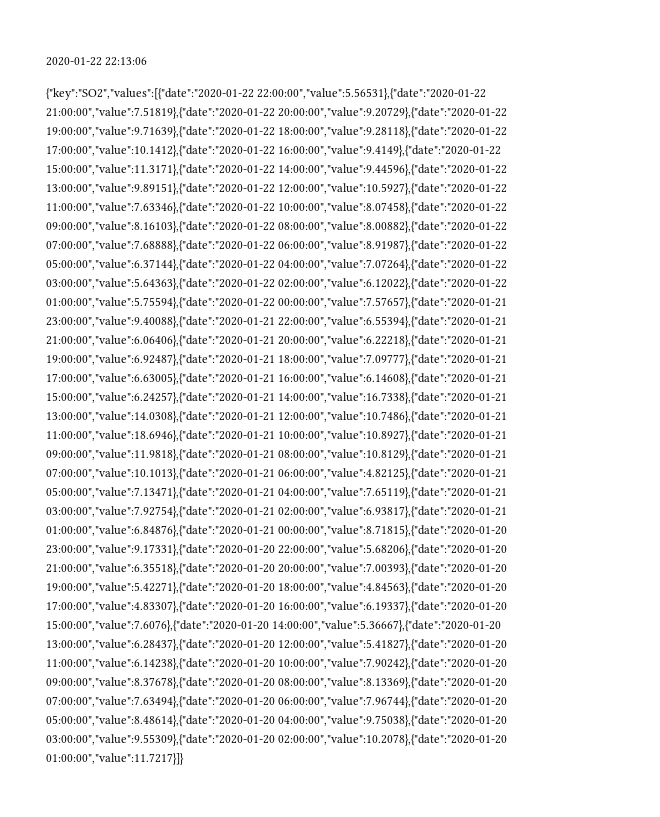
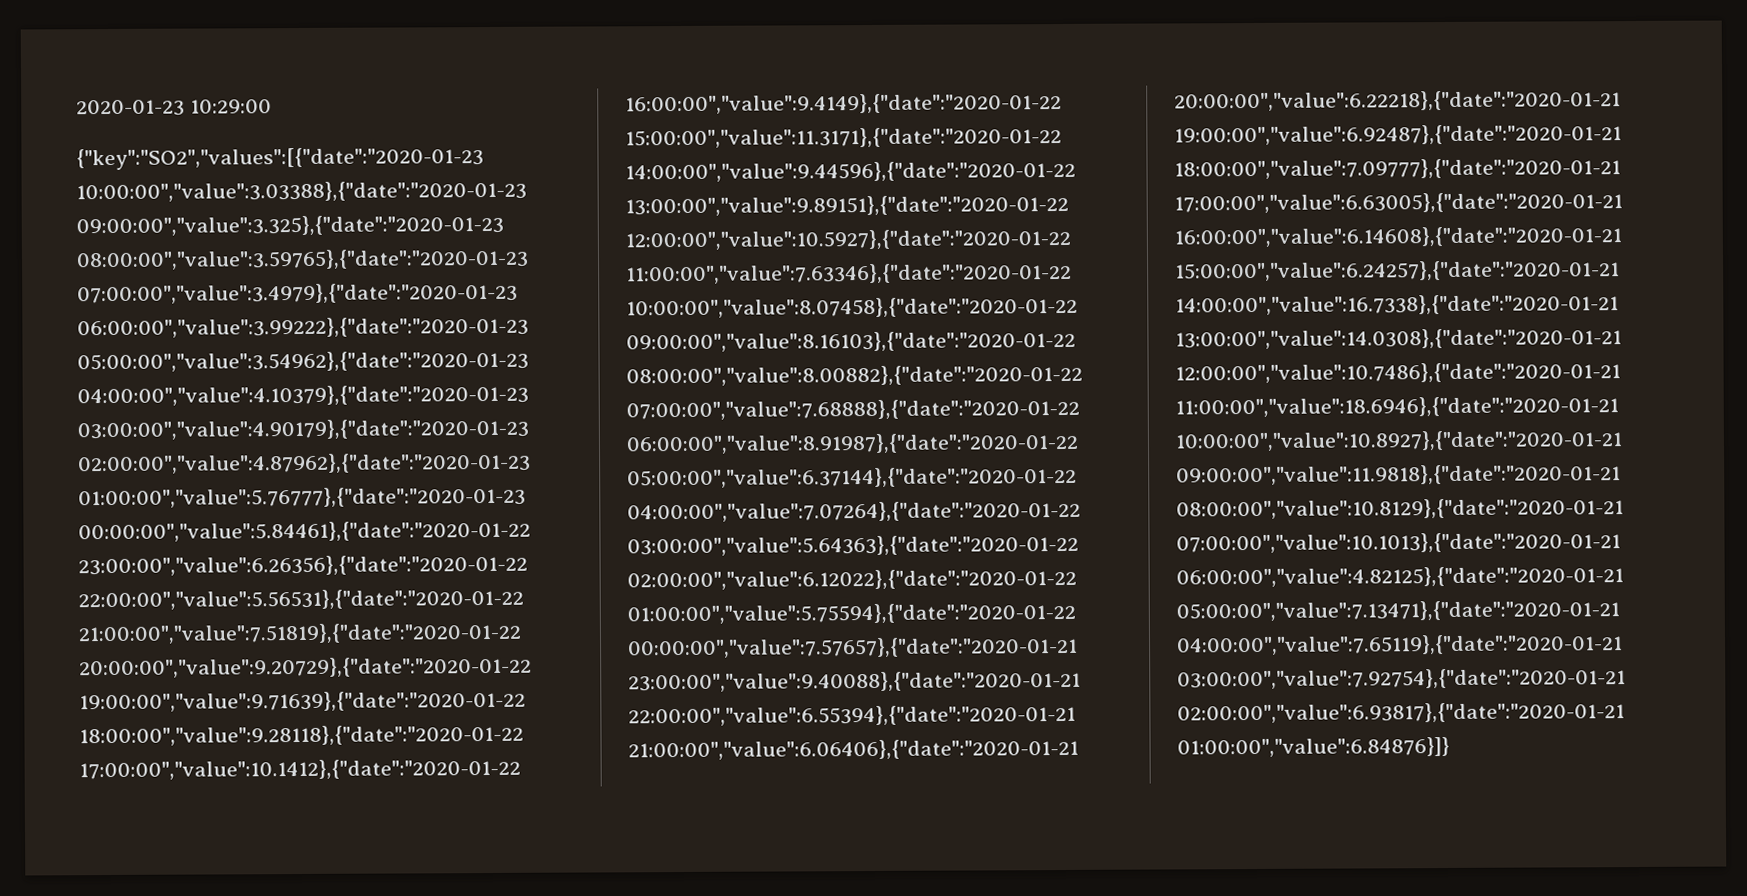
[46,57,148,66] [46,88,254,100] 2020-01-22 22:13:06 // {"key":"SO2","values":[{"date":"2020-01-22 -> [76,99,272,117] [76,147,484,171] [76,180,527,203] [76,214,504,237] [76,248,529,271] [77,282,518,305] [77,316,529,339] [77,350,529,373] [77,384,529,407] [77,418,529,441] [78,452,531,475] [78,486,526,509] [78,520,531,543] [78,554,528,577] 2020-01-23 10:29:00 // {"key":"SO2","values":[{"date":"2020-01-23 10:00:00","value":3.03388},{"date":"2020-01-23 09:00:00","value":3.325},{"date":"2020-01-23 08:00:00","value":3.59765},{"date":"2020-01-23 07:00:00","value":3.4979},{"date":"2020-01-23 06:00:00","value":3.99222},{"date":"2020-01-23 05:00:00","value":3.54962},{"date":"2020-01-23 04:00:00","value":4.10379},{"date":"2020-01-23 03:00:00","value":4.90179},{"date":"2020-01-23 02:00:00","value":4.87962},{"date":"2020-01-23 01:00:00","value":5.76777},{"date":"2020-01-23 00:00:00","value":5.84461},{"date":"2020-01-22 23:00:00","value":6.26356},{"date":"2020-01-22
[46,525,508,537] [46,544,508,556] [46,563,508,575] [46,582,508,594] [46,601,508,613] [46,620,502,632] [46,639,508,651] [46,658,508,670] [46,677,508,689] [46,696,508,708] [46,715,508,727] [46,734,508,746] [46,753,184,765] 01:00:00","value":6.84876},{"date":"2020-01-21 00:00:00","value":8.71815},{"date":"2020-01-20 23:00:00","value":9.17331},{"date":"2020-01-20 22:00:00","value":5.68206},{"date":"2020-01-20 21:00:00","value":6.35518},{"date":"2020-01-20 20:00:00","value":7.00393},{"date":"2020-01-20 19:00:00","value":5.42271},{"date":"2020-01-20 18:00:00","value":4.84563},{"date":"2020-01-20 17:00:00","value":4.83307},{"date":"2020-01-20 16:00:00","value":6.19337},{"date":"2020-01-20 15:00:00","value":7.6076},{"date":"2020-01-20 14:00:00","value":5.36667},{"date":"2020-01-20 13:00:00","value":6.28437},{"date":"2020-01-20 12:00:00","value":5.41827},{"date":"2020-01-20 11:00:00","value":6.14238},{"date":"2020-01-20 10:00:00","value":7.90242},{"date":"2020-01-20 09:00:00","value":8.37678},{"date":"2020-01-20 08:00:00","value":8.13369},{"date":"2020-01-20 07:00:00","value":7.63494},{"date":"2020-01-20 06:00:00","value":7.96744},{"date":"2020-01-20 05:00:00","value":8.48614},{"date":"2020-01-20 04:00:00","value":9.75038},{"date":"2020-01-20 03:00:00","value":9.55309},{"date":"2020-01-20 02:00:00","value":10.2078},{"date":"2020-01-20 01:00:00","value":11.7217}]} -> [1177,736,1450,758] 01:00:00","value":6.84876}]}

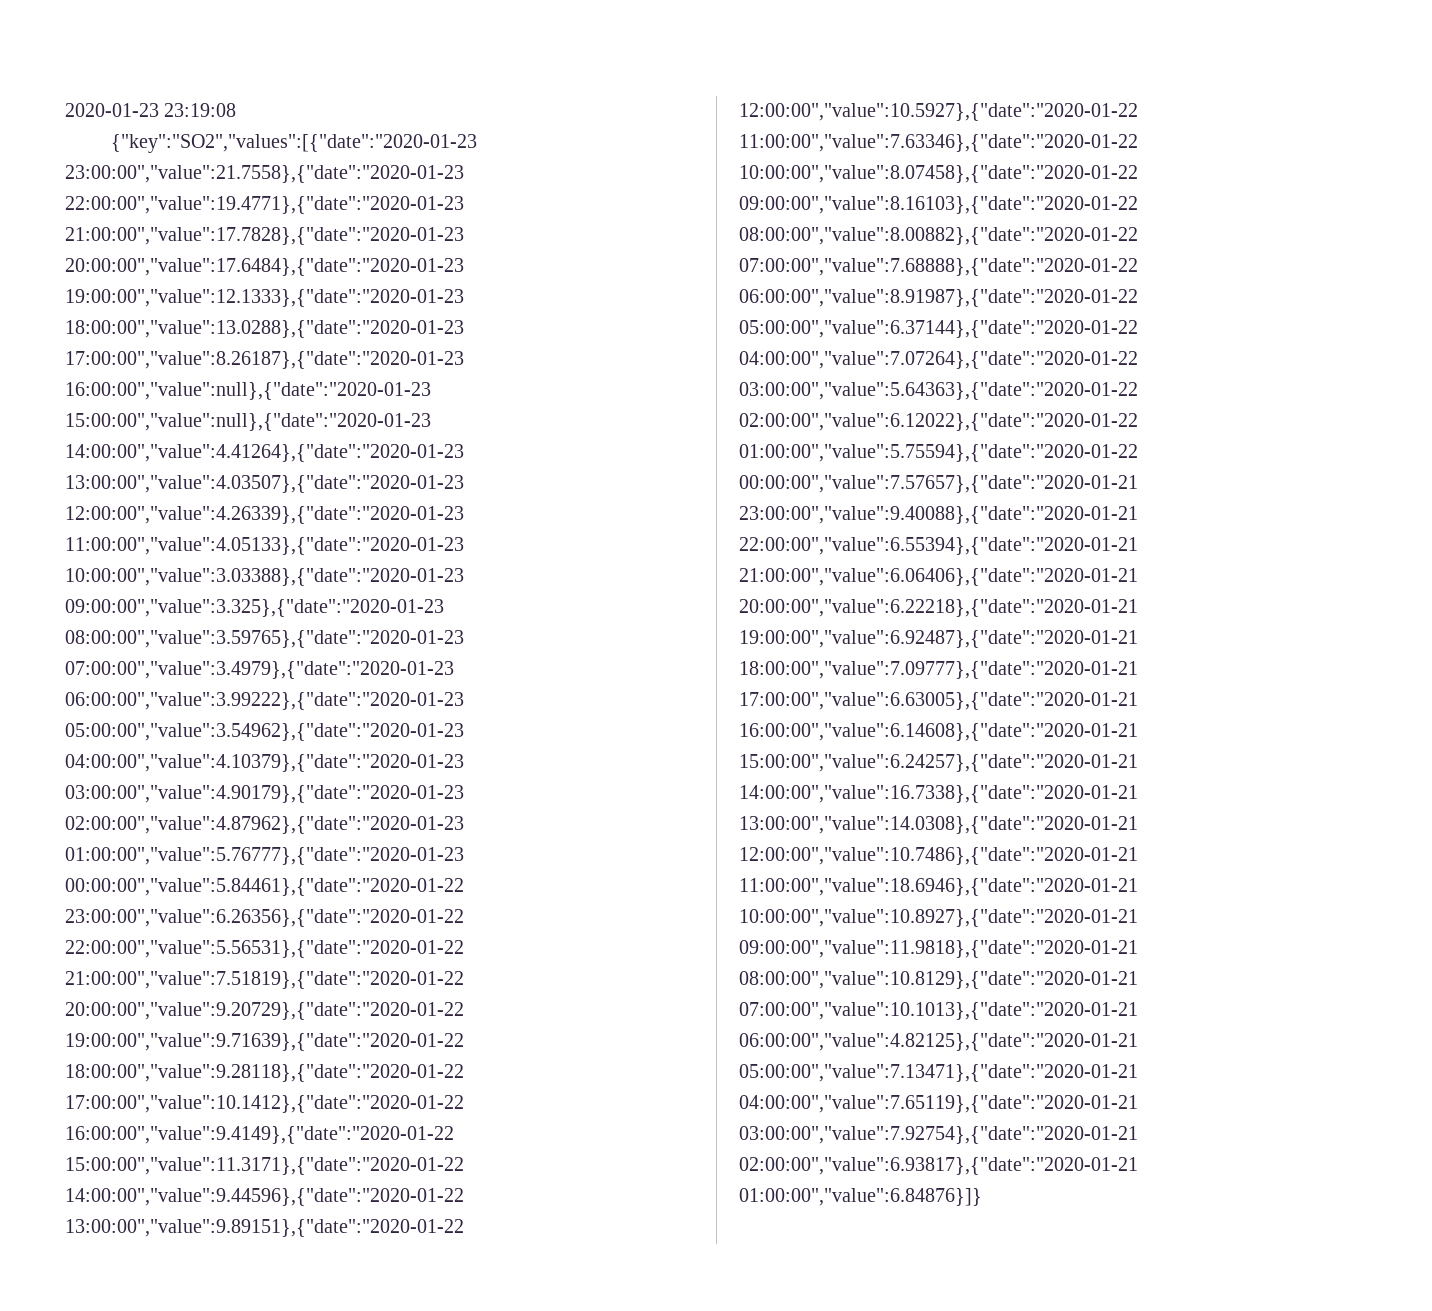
[189,99,272,114] 10:29:00 -> [164,103,237,117] 23:19:08
(484, 159) none -> [65,165,464,183] [65,196,464,214] [65,227,464,245] [65,258,464,276] [65,289,464,307] [65,320,464,338] [65,351,464,369] [65,382,431,400] [65,413,431,431] [65,444,464,462] [65,475,464,493] [65,506,464,524] [65,537,464,555] 23:00:00","value":21.7558},{"date":"2020-01-23 22:00:00","value":19.4771},{"date":"2020-01-23 21:00:00","value":17.7828},{"date":"2020-01-23 20:00:00","value":17.6484},{"date":"2020-01-23 19:00:00","value":12.1333},{"date":"2020-01-23 18:00:00","value":13.0288},{"date":"2020-01-23 17:00:00","value":8.26187},{"date":"2020-01-23 16:00:00","value":null},{"date":"2020-01-23 15:00:00","value":null},{"date":"2020-01-23 14:00:00","value":4.41264},{"date":"2020-01-23 13:00:00","value":4.03507},{"date":"2020-01-23 12:00:00","value":4.26339},{"date":"2020-01-23 11:00:00","value":4.05133},{"date":"2020-01-23

